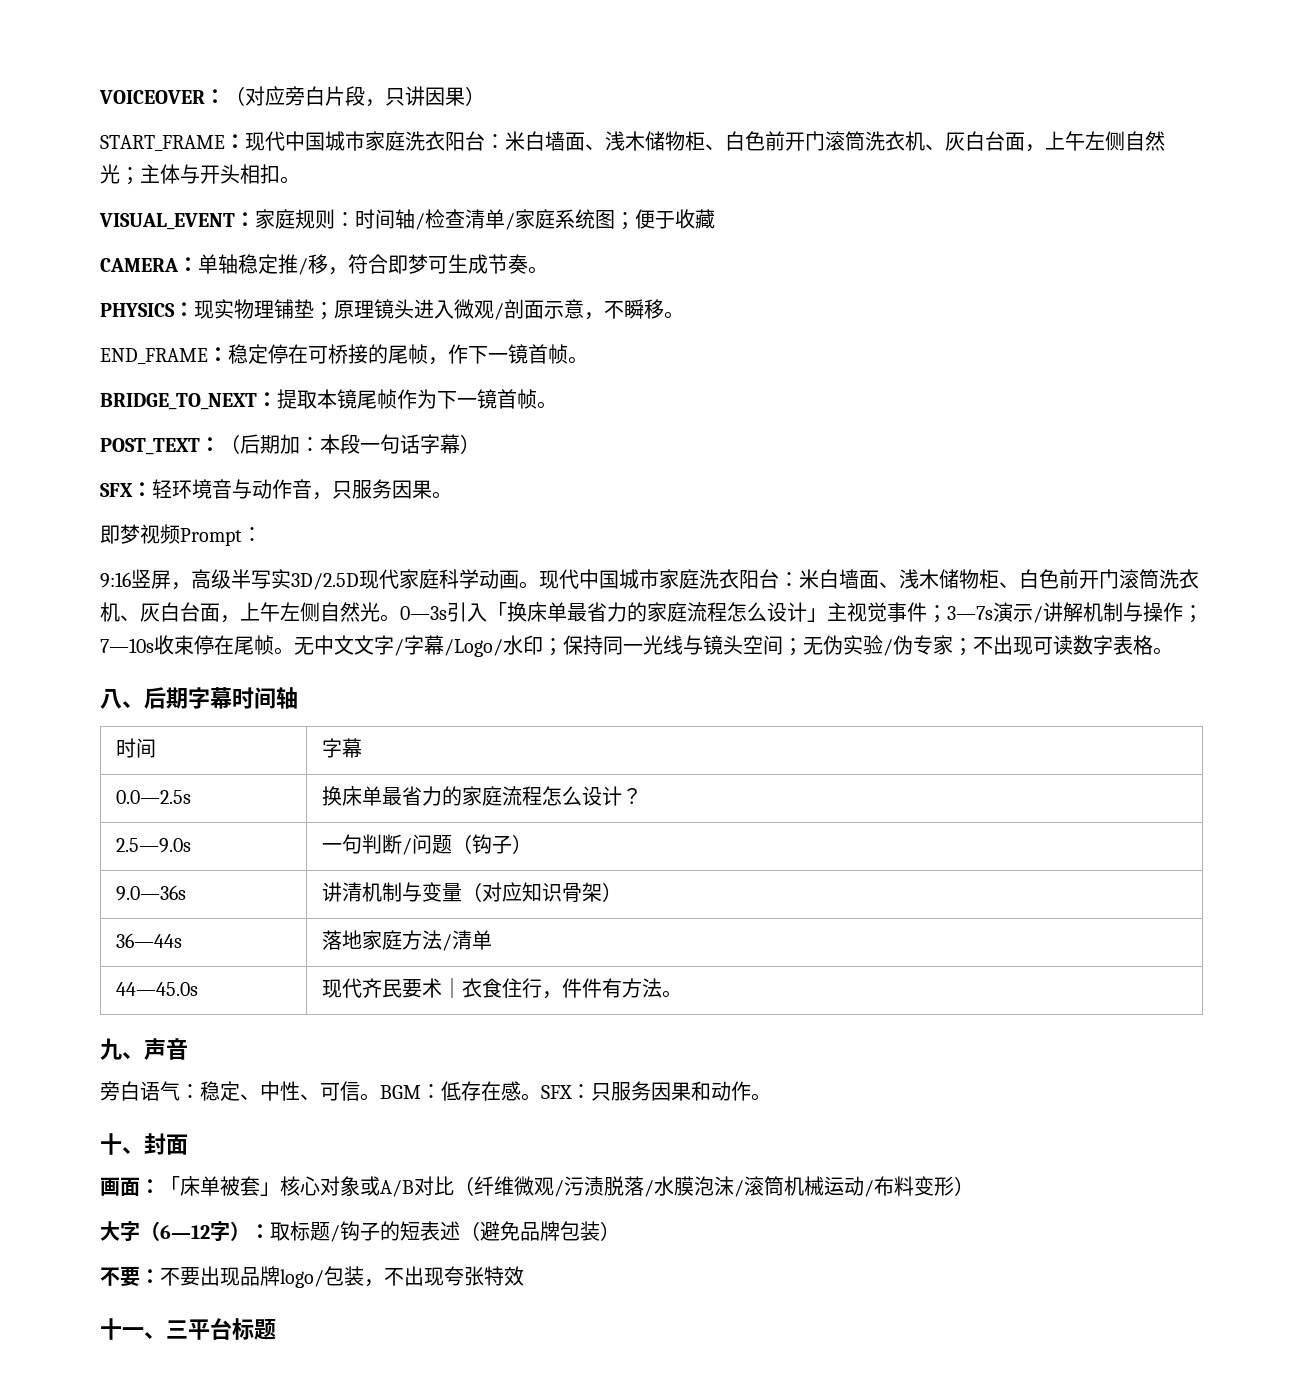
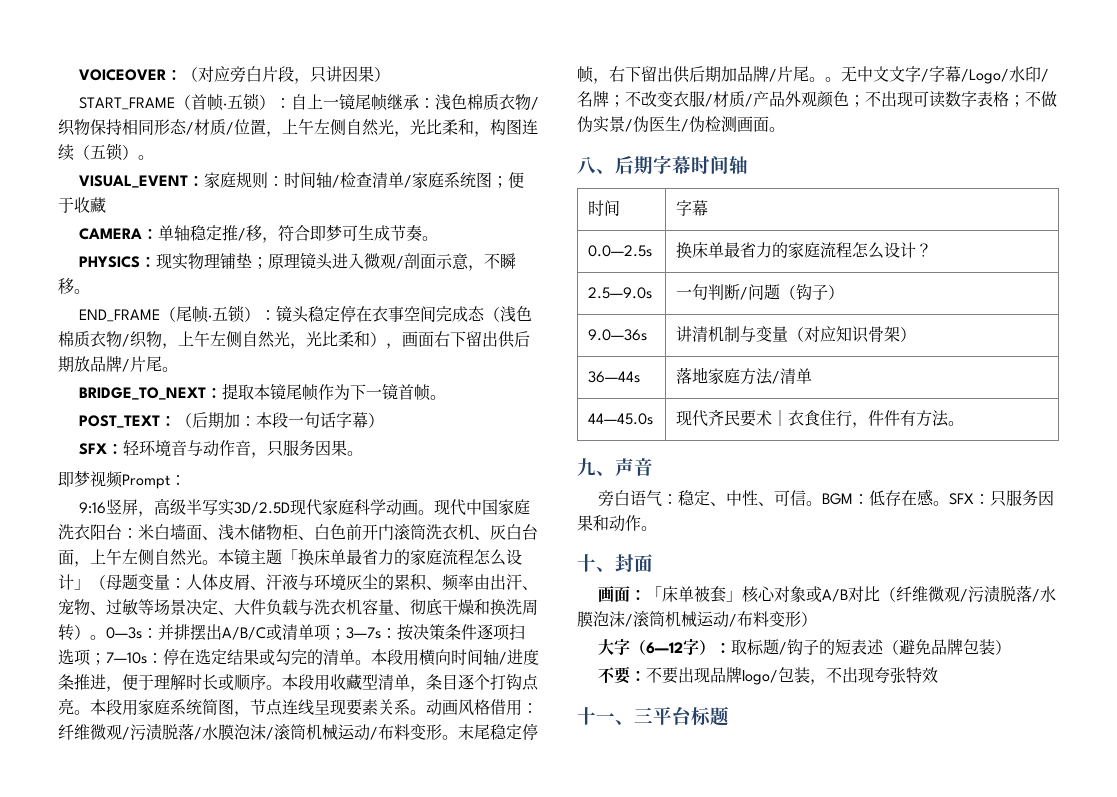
[225,131,1165,152] [100,164,280,185] ：现代中国城市家庭洗衣阳台：米白墙面、浅木储物柜、白色前开门滚筒洗衣机、灰白台面，上午左侧自然光；主体与开头相扣 -> [175,93,540,111] [58,119,538,137] [58,143,138,161] （首帧·五锁）：自上一镜尾帧继承：浅色棉质衣物/织物保持相同形态/材质/位置，上午左侧自然光，光比柔和，构图连续（五锁）
[208,344,568,365] ：稳定停在可桥接的尾帧，作下一镜首帧 -> [160,305,533,323] [58,331,530,349] [58,356,162,372] （尾帧·五锁）：镜头稳定停在衣事空间完成态（浅色棉质衣物/织物，上午左侧自然光，光比柔和），画面右下留出供后期放品牌/片尾
[619,569,659,589] 城市 -> (499, 507) none
[400,602,487,622] 0—3s引入 -> [218,548,282,565] 本镜主题
[827,602,1203,623] [100,635,274,655] 主视觉事件；3—7s演示/讲解机制与操作；7—10s收束停在尾帧 -> [90,574,538,591] [58,598,538,616] [58,624,525,641] [58,648,539,666] [58,674,539,692] [58,698,538,717] [58,723,538,741] [577,66,825,84] （母题变量：人体皮屑、汗液与环境灰尘的累积、频率由出汗、宠物、过敏等场景决定、大件负载与洗衣机容量、彻底干燥和换洗周转）。0—3s：并排摆出A/B/C或清单项；3—7s：按决策条件逐项扫选项；7—10s：停在选定结果或勾完的清单。本段用横向时间轴/进度条推进，便于理解时长或顺序。本段用收藏型清单，条目逐个打钩点亮。本段用家庭系统简图，节点连线呈现要素关系。动画风格借用：纤维微观/污渍脱落/水膜泡沫/滚筒机械运动/布料变形。末尾稳定停帧，右下留出供后期加品牌/片尾。
[543,635,953,656] ；保持同一光线与镜头空间；无伪实验/伪专家 -> [1041,69,1049,82] [577,91,849,108] /名牌；不改变衣服/材质/产品外观颜色
(1153, 645) none -> [1009,91,1057,107] [577,116,769,133] ；不做伪实景/伪医生/伪检测画面

